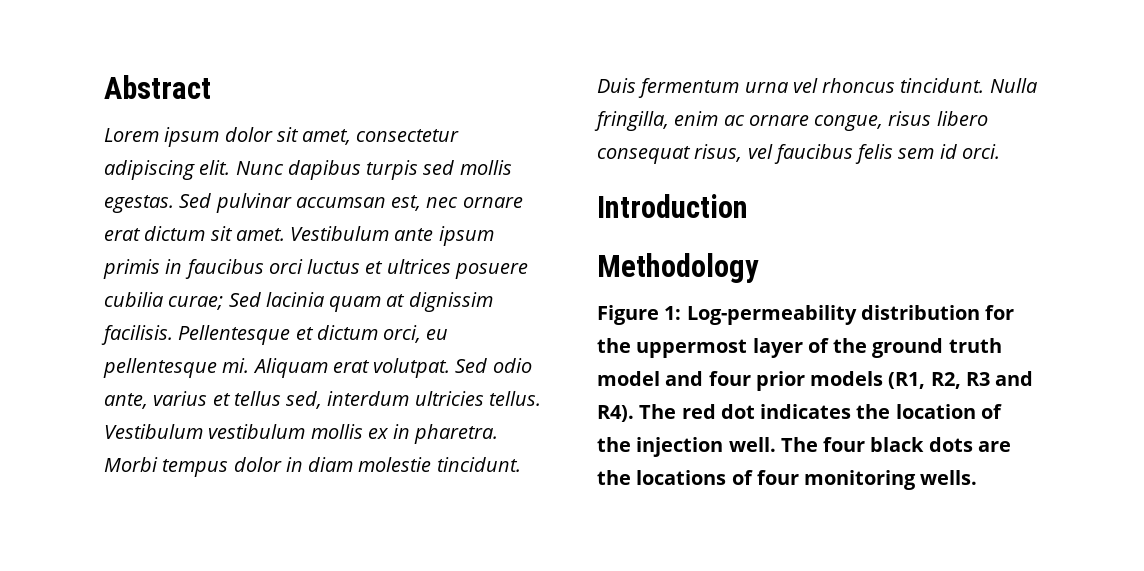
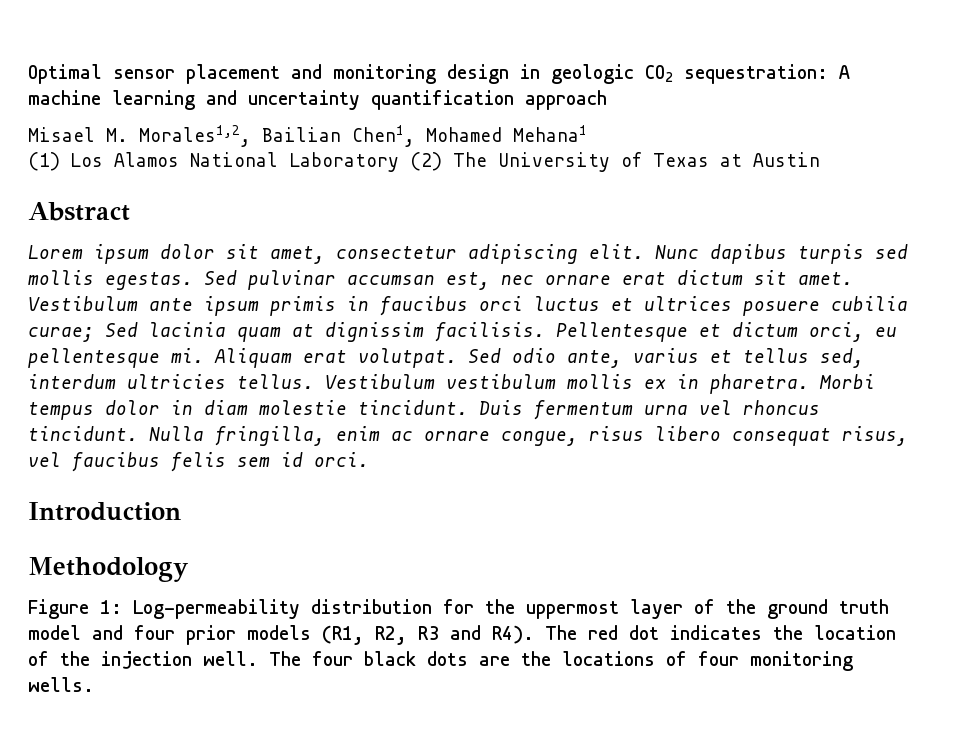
(104, 87) none -> [28,64,850,84] [28,90,607,110] [28,125,587,147] [28,152,820,172] Optimal sensor placement and monitoring design in geologic CO2 sequestration: A machine learning and uncertainty quantification approach // Misael M. Morales1,2, Bailian Chen1, Mohamed Mehana1 // (1) Los Alamos National Laboratory (2) The University of Texas at Austin //

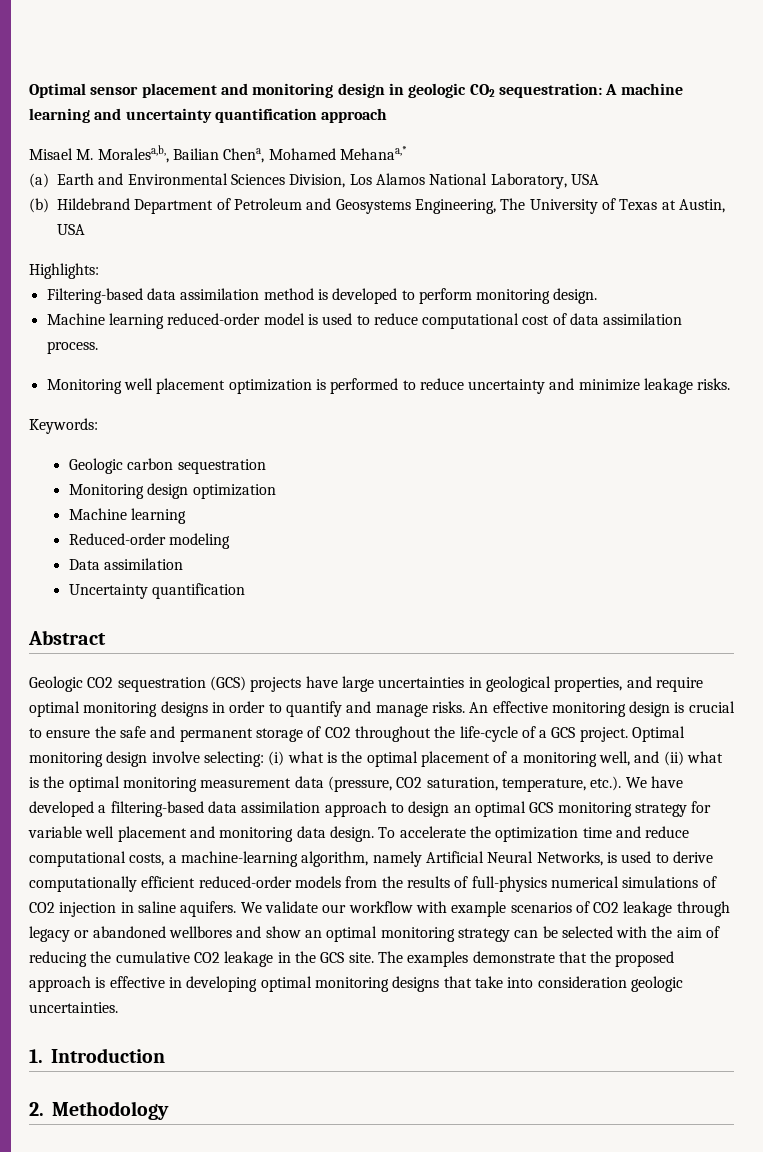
[139,125,587,147] [28,152,442,172] Morales1,2, Bailian Chen1, Mohamed Mehana1 // (1) Los Alamos National Laboratory (2) -> [97,145,407,163] [29,173,599,189] [29,198,496,214] Moralesa,b,, Bailian Chena, Mohamed Mehanaa,* // (a) Earth and Environmental Sciences Division, Los Alamos National Laboratory, USA // (b) Hildebrand Department of Petroleum and Geosystems Engineering,
[752,152,820,167] [28,202,130,221] [28,244,908,264] [28,270,853,290] [28,296,908,316] [28,322,897,342] [28,348,864,368] [28,374,875,394] [28,400,820,420] [28,426,908,446] [28,452,369,472] Austin // Abstract // Lorem ipsum dolor sit amet, consectetur adipiscing elit. Nunc dapibus turpis sed mollis egestas. Sed pulvinar accumsan est, nec ornare erat dictum sit amet. Vestibulum ante ipsum primis in faucibus orci luctus et ultrices posuere cubilia curae; Sed lacinia quam at dignissim facilisis. Pellentesque et dictum orci, eu pellentesque mi. Aliquam erat volutpat. Sed odio ante, varius et tellus sed, interdum ultricies tellus. Vestibulum vestibulum mollis ex in pharetra. Morbi tempus dolor in diam molestie tincidunt. Duis fermentum urna vel rhoncus tincidunt. Nulla fringilla, enim ac ornare congue, risus libero consequat risus, vel faucibus felis sem id orci. // -> [678,199,725,213] [57,224,85,235] [29,263,99,279] [46,288,598,304] [46,313,683,329] [46,341,98,354] [46,378,731,394] [29,418,98,434] [68,458,266,474] [68,483,276,499] [68,508,187,524] [68,533,231,549] [68,558,184,570] [68,583,246,599] [28,630,106,645] [29,676,703,692] [29,701,735,717] [29,726,686,742] [29,751,724,767] [29,776,683,792] [29,801,712,817] [28,826,690,842] [29,851,713,867] [29,876,717,892] [29,901,730,917] [29,926,721,942] [29,951,675,967] [29,976,683,992] [29,1002,118,1013] [29,1049,43,1063] Austin, USA // Highlights: // Filtering-based data assimilation method is developed to perform monitoring design. // Machine learning reduced-order model is used to reduce computational cost of data assimilation process. // Monitoring well placement optimization is performed to reduce uncertainty and minimize leakage risks. // Keywords: // Geologic carbon sequestration // Monitoring design optimization // Machine learning // Reduced-order modeling // Data assimilation // Uncertainty quantification // Abstract // Geologic CO2 sequestration (GCS) projects have large uncertainties in geological properties, and require optimal monitoring designs in order to quantify and manage risks. An effective monitoring design is crucial to ensure the safe and permanent storage of CO2 throughout the life-cycle of a GCS project. Optimal monitoring design involve selecting: (i) what is the optimal placement of a monitoring well, and (ii) what is the optimal monitoring measurement data (pressure, CO2 saturation, temperature, etc.). We have developed a filtering-based data assimilation approach to design an optimal GCS monitoring strategy for variable well placement and monitoring data design. To accelerate the optimization time and reduce computational costs, a machine-learning algorithm, namely Artificial Neural Networks, is used to derive computationally efficient reduced-order models from the results of full-physics numerical simulations of CO2 injection in saline aquifers. We validate our workflow with example scenarios of CO2 leakage through legacy or abandoned wellbores and show an optimal monitoring strategy can be selected with the aim of reducing the cumulative CO2 leakage in the GCS site. The examples demonstrate that the proposed approach is effective in developing optimal monitoring designs that take into consideration geologic uncertainties. // 1.
(181, 511) none -> [29,1102,44,1116] 2.
[28,599,889,619] [28,625,896,645] [28,651,853,671] [28,677,94,692] // Figure 1: Log-permeability distribution for the uppermost layer of the ground truth model and four prior models (R1, R2, R3 and R4). The red dot indicates the location of the injection well. The four black dots are the locations of four monitoring wells. -> (169, 1110) none

